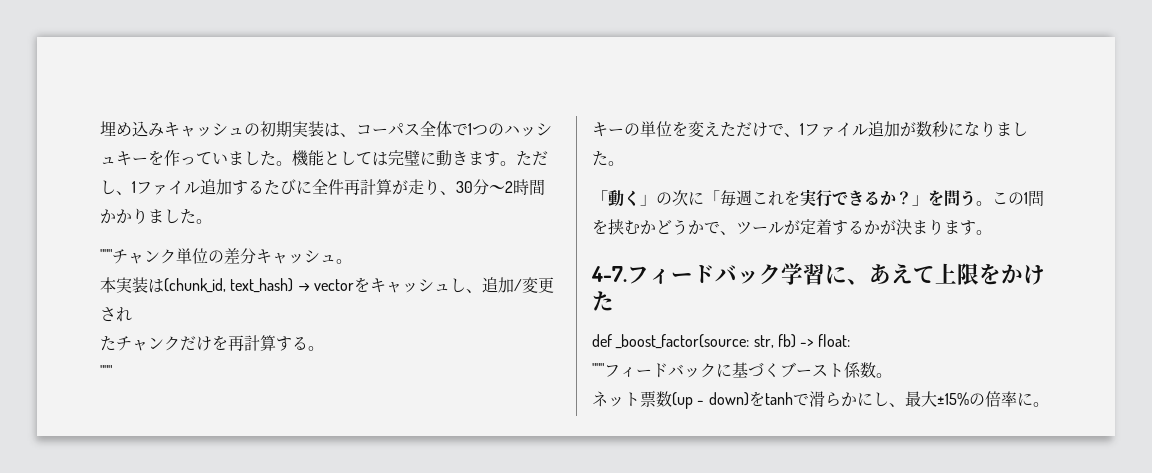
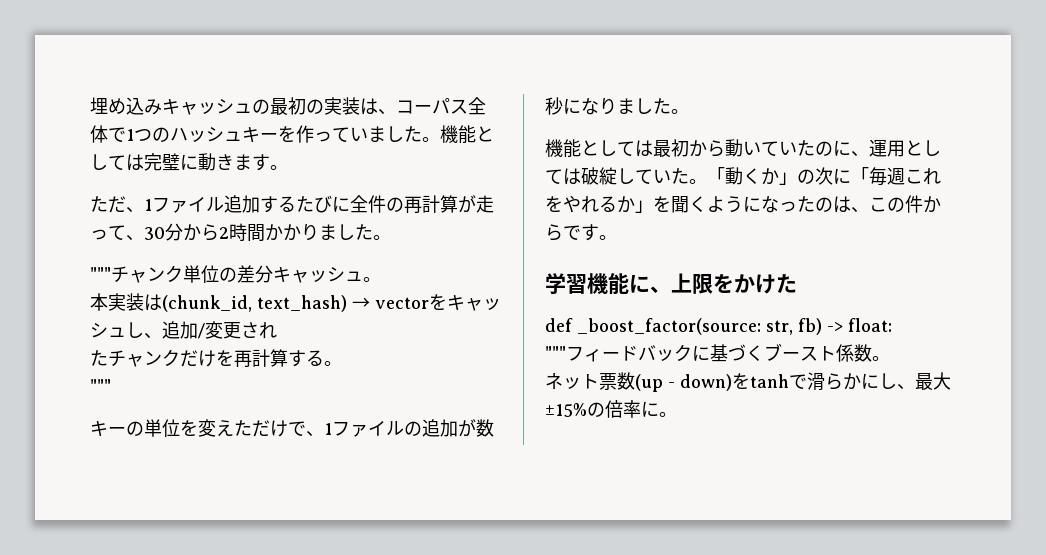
[260,121,292,137] 初期 -> [270,97,324,115] 最初の
[516,151,548,166] [100,180,116,195] ただし -> [90,196,126,213] // ただ
(344, 187) none -> [386,197,404,212] の
[424,179,440,195] り -> [90,225,126,240] って
[489,185,505,193] 〜 -> [183,224,219,241] から
(868, 130) none -> [404,421,422,436] の
[592,190,640,207] 「動く -> [545,139,941,158] [545,167,779,185] 機能としては最初から動いていたのに、運用としては破綻していた。「動くか
[800,189,1044,207] [592,219,992,235] [591,263,935,285] 実行できるか？」を問う。この1問を挟むかどうかで、ツールが定着するかが決まります。 // 4-7.フィードバック学習に、あえて -> [563,195,941,213] [545,224,617,241] [545,273,671,294] やれるか」を聞くようになったのは、この件からです。 // 学習機能に、

